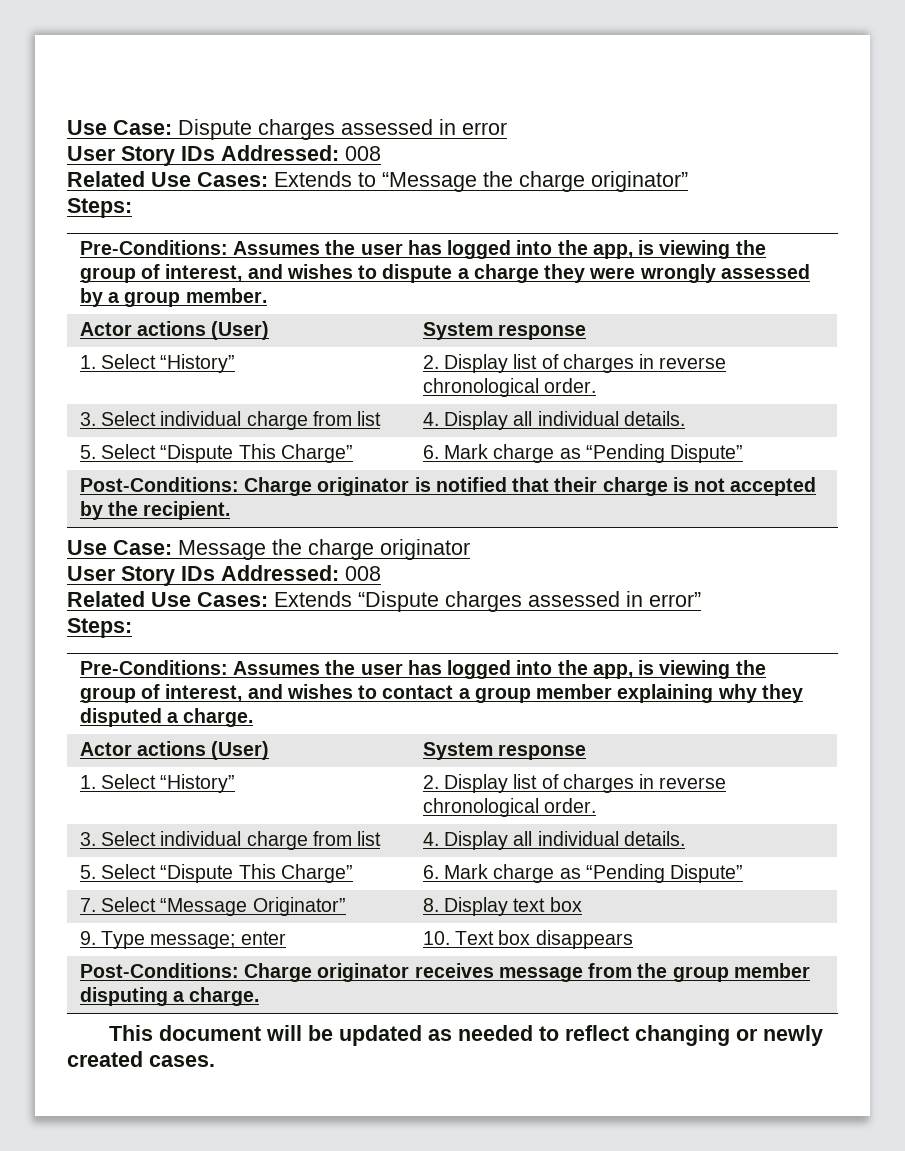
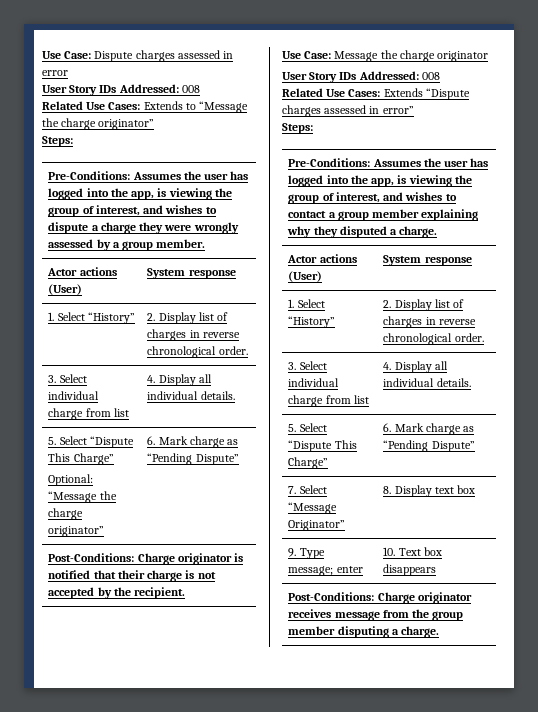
(353, 453) none -> [48,474,94,486] [48,491,117,503] [48,508,84,520] [48,526,105,537] // Optional: “Message the charge originator”
[109,1025,824,1046] [67,1051,215,1067] // This document will be updated as needed to reflect changing or newly created cases. -> (440, 632) none

